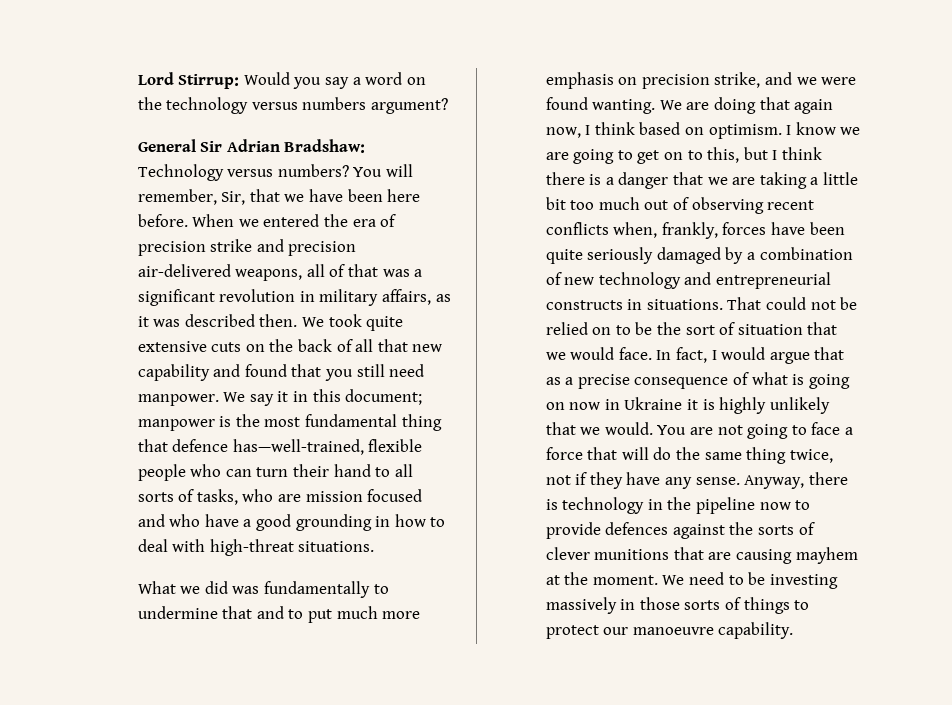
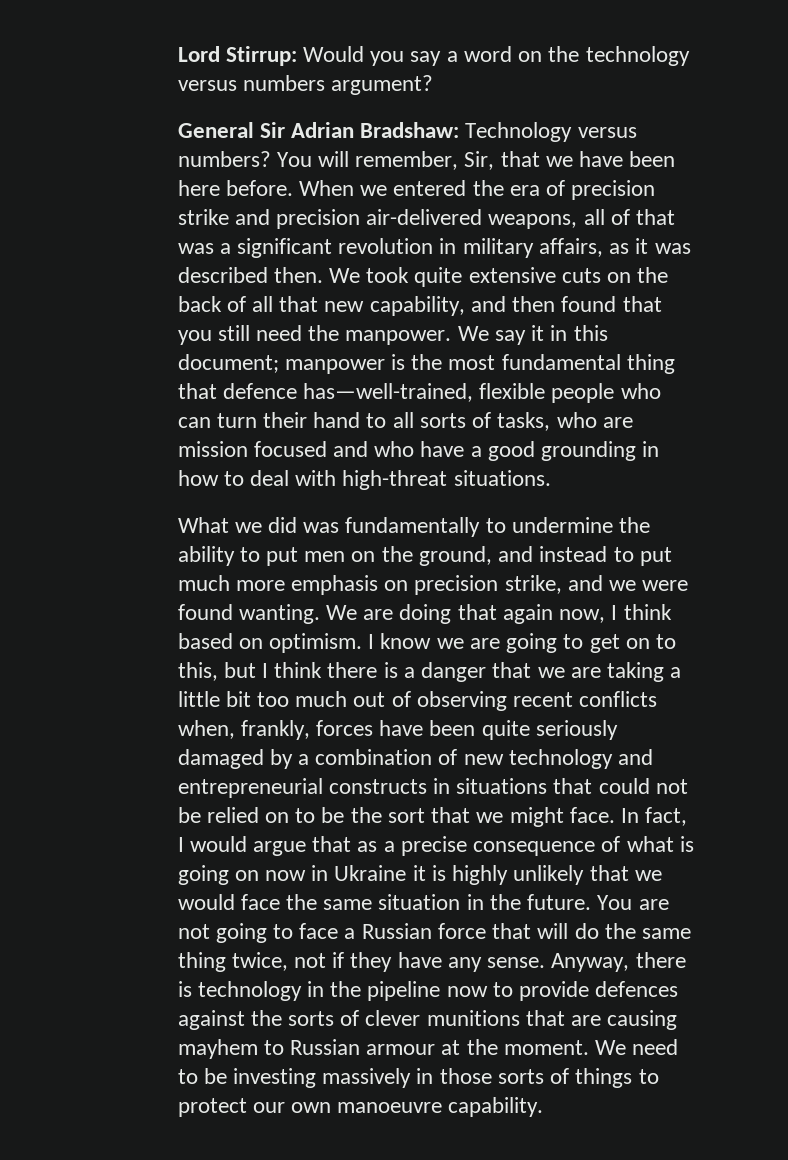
[137,364,241,381] capability and -> [369,296,556,316] capability, and then
(425, 370) none -> [308,325,340,341] the
[222,606,284,619] that and -> [619,517,651,533] [177,546,608,566] the ability to put men on the ground, and instead
[646,297,762,310] situations. That -> [456,778,593,794] situations that
[719,322,838,335] [545,347,615,360] of situation that we would -> [431,807,564,827] that we might
[604,422,653,435] would. -> [177,894,592,910] would face the same situation in the future.
(853, 431) none -> [361,923,432,939] Russian
(858, 555) none -> [263,1039,436,1055] to Russian armour
(629, 631) none -> [291,1102,332,1113] own

